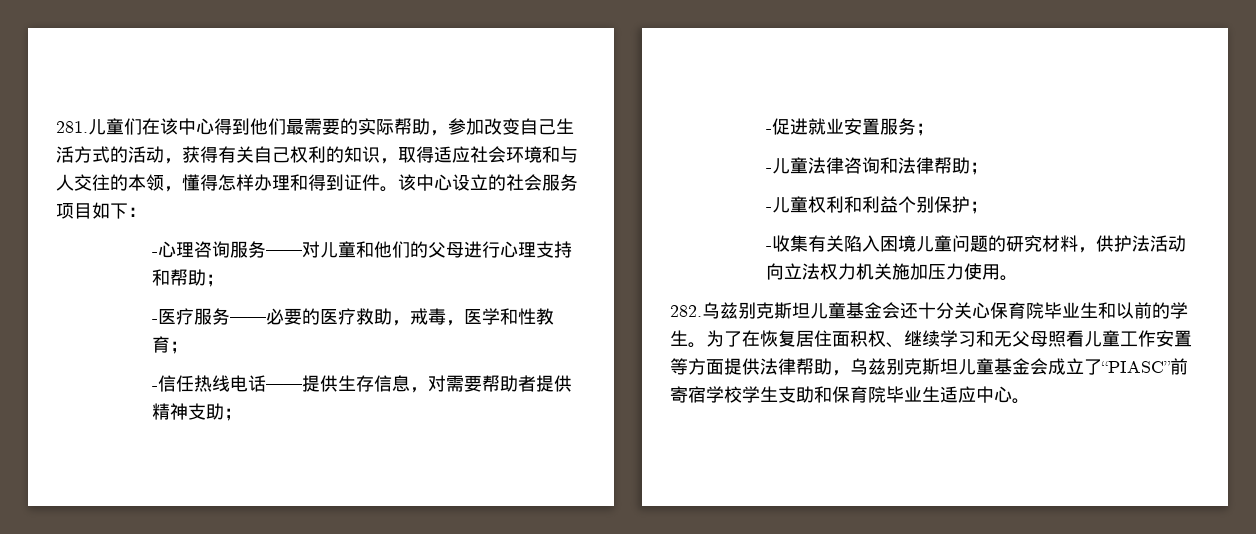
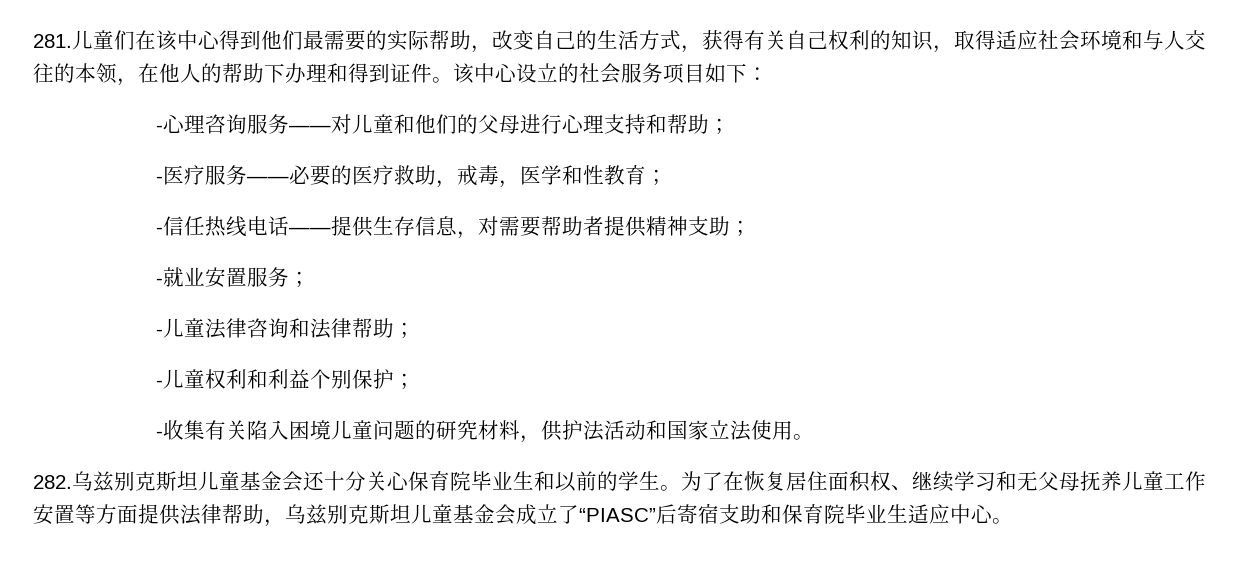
[448,118,484,135] 参加 -> (492, 49) none
(556, 127) none -> [576,30,597,50] 的
[110,146,164,163] 的活动 -> (681, 40) none
[182,174,254,191] 懂得怎样 -> [138,63,285,83] 在他人的帮助下
[772,118,809,135] 促进 -> (163, 281) none
[766,263,965,280] 向立法权力机关施加压力 -> [645,420,751,441] 和国家立法
[1048,330,1084,347] 照看 -> [1080,471,1122,491] 抚养
[1170,358,1188,375] [670,386,778,403] 前寄宿学校学生 -> [656,503,719,524] 后寄宿

